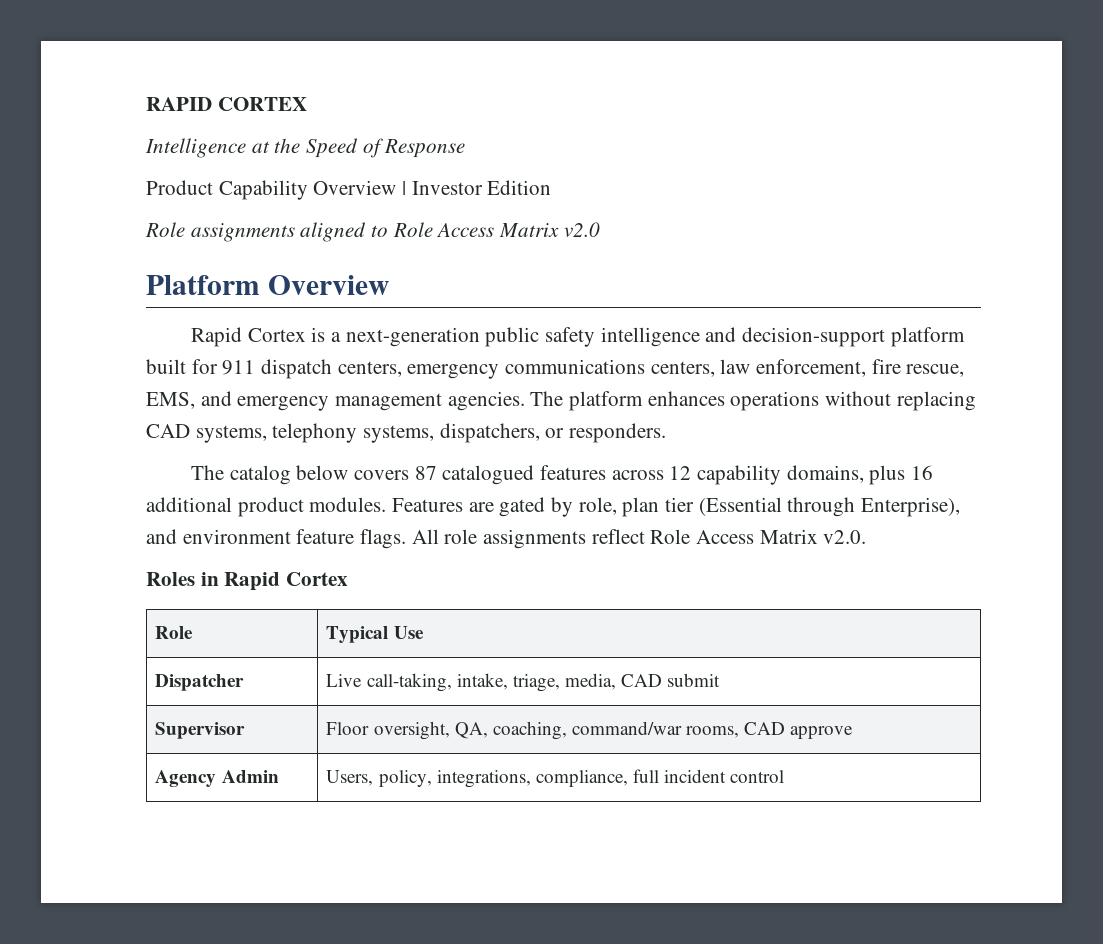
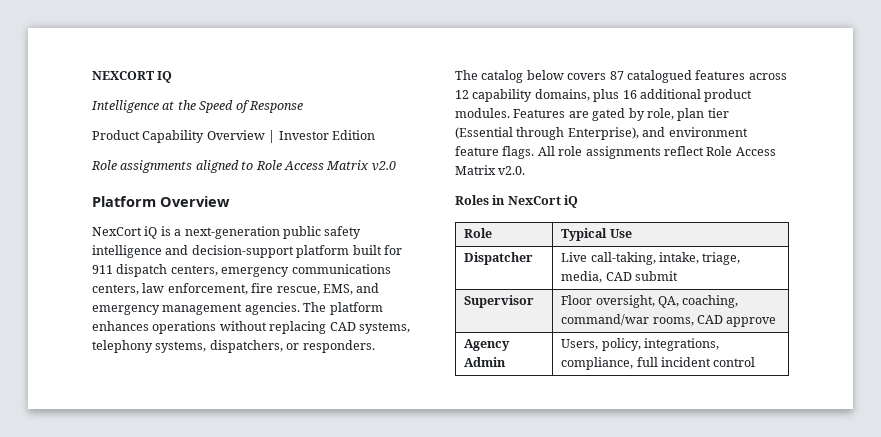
[146,97,307,111] RAPID CORTEX -> [92,71,173,83] NEXCORT IQ
[190,327,306,347] Rapid Cortex -> [92,226,158,239] NexCort iQ
[224,572,349,591] Rapid Cortex -> [507,195,579,208] NexCort iQ

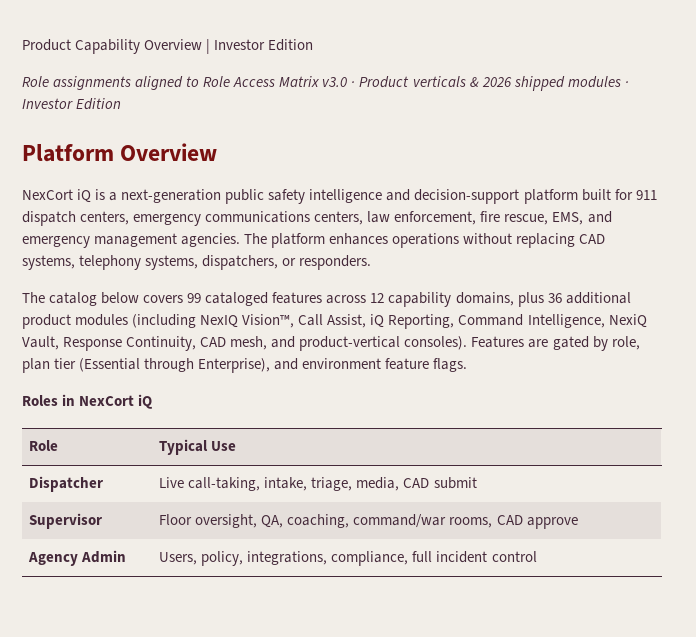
[92,71,173,83] [91,100,303,113] NEXCORT IQ // Intelligence at the Speed of Response // -> (22, 45) none
[371,161,396,171] v2.0 -> [322,76,629,91] [22,98,122,110] v3.0 · Product verticals & 2026 shipped modules · Investor Edition
[609,70,692,83] 87 catalogued -> [187,292,269,306] 99 cataloged
[622,90,637,99] 16 -> [547,293,562,303] 36
[455,108,510,118] modules. -> [75,314,647,329] [22,336,468,351] modules (including NexIQ Vision™, Call Assist, iQ Reporting, Command Intelligence, NexiQ Vault, Response Continuity, CAD mesh, and product-vertical consoles).
[537,146,776,159] [455,165,526,175] All role assignments reflect Role Access Matrix v2.0. -> (468, 365) none

